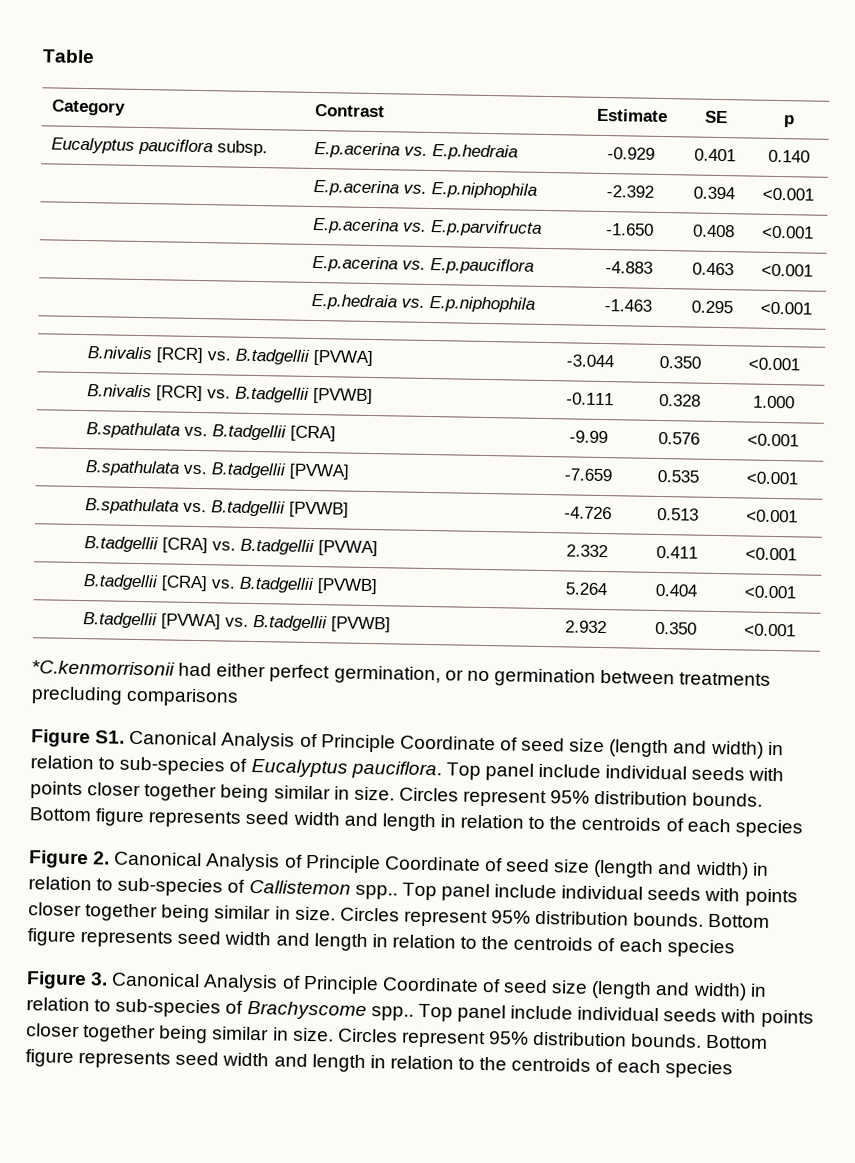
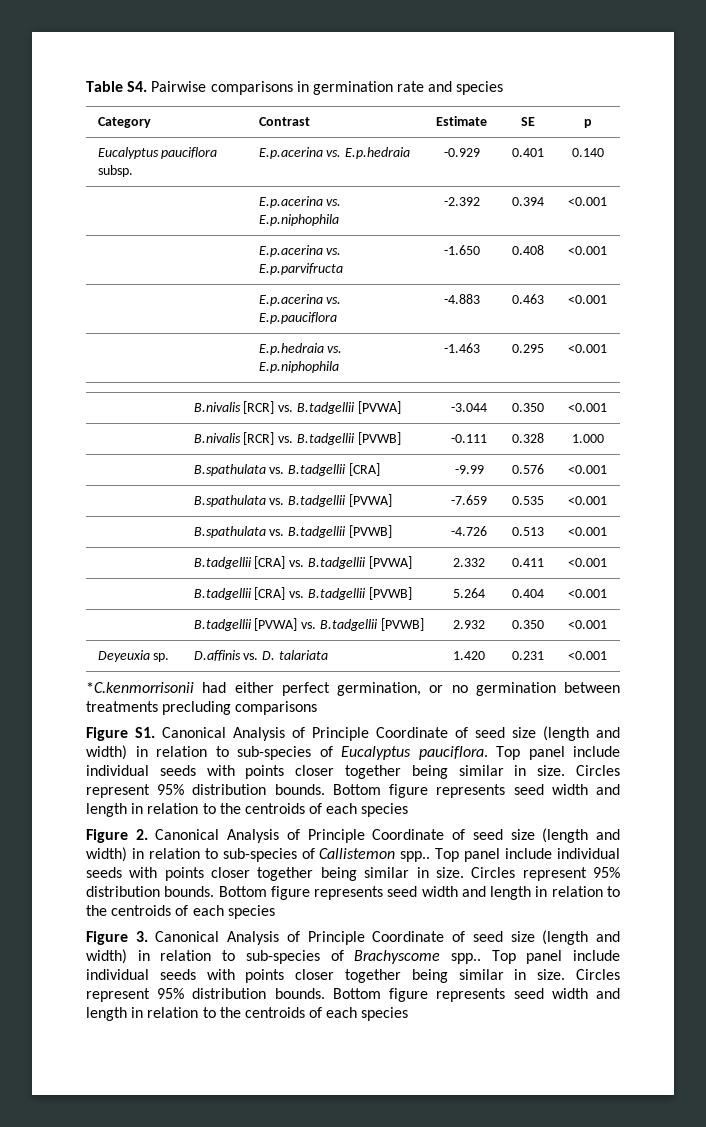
(95, 56) none -> [127,81,504,95] S4. Pairwise comparisons in germination rate and species
(796, 630) none -> [97,650,170,662] [193,650,329,661] [453,651,485,660] [511,651,544,660] [568,651,607,660] // Deyeuxia sp. | D.affinis vs. D. talariata | 1.420 | 0.231 | <0.001

